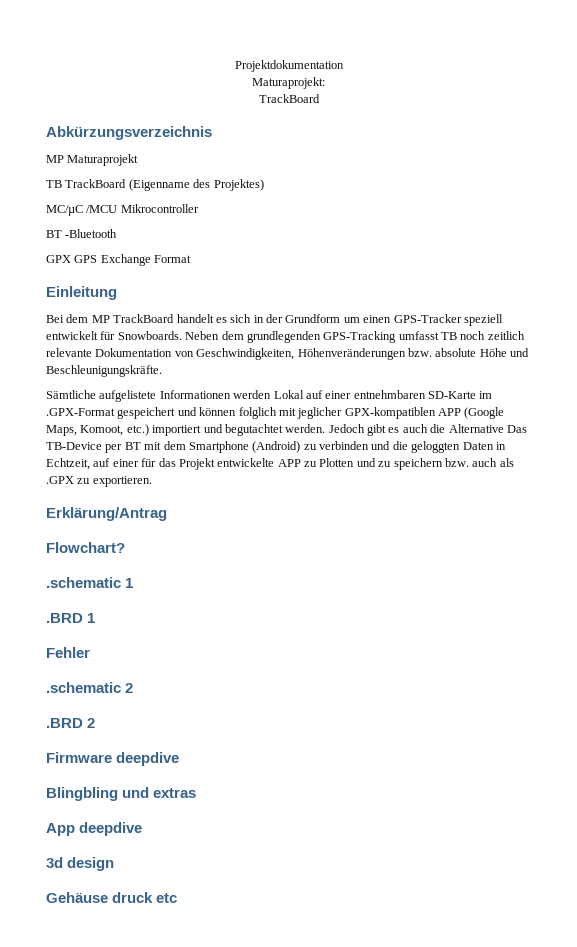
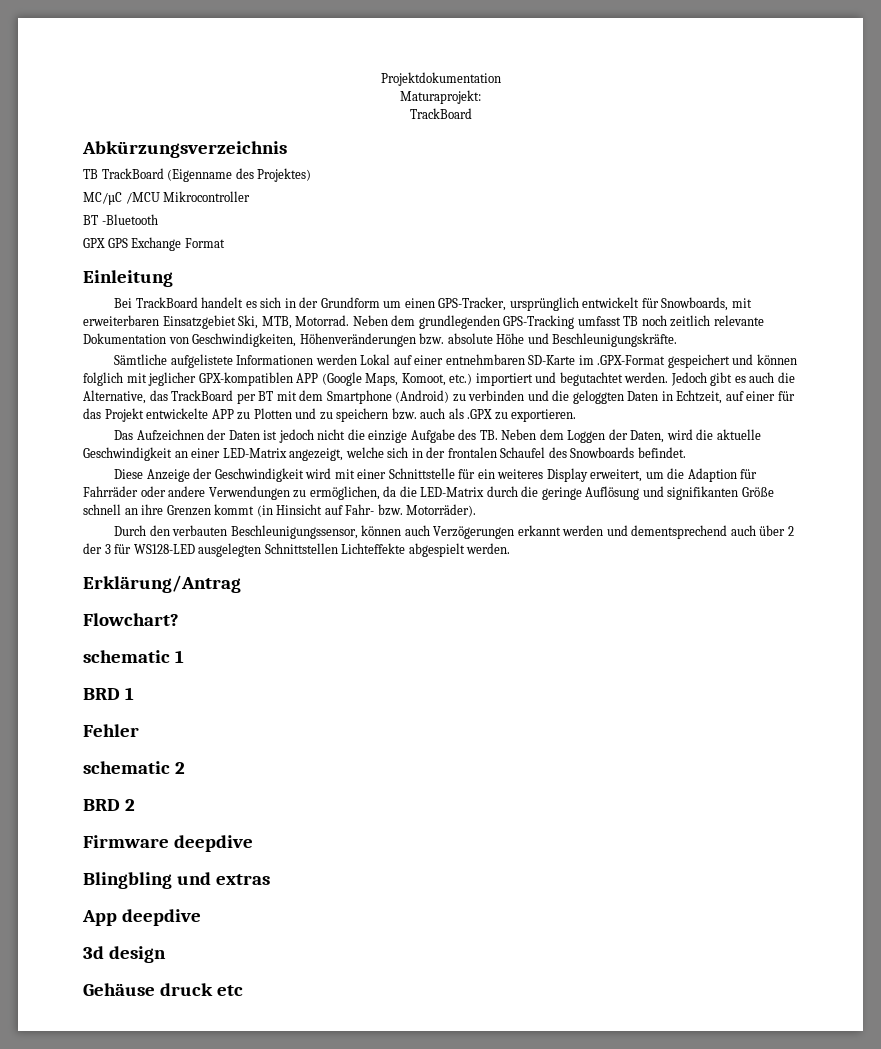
[46,154,139,166] // MP Maturaprojekt -> (287, 149) none
[66,314,110,323] dem MP -> (133, 303) none
[393,314,503,326] [46,331,182,340] GPS-Tracker speziell entwickelt für Snowboards. -> [438,297,752,311] [83,315,350,329] GPS-Tracker, ursprünglich entwickelt für Snowboards, mit erweiterbaren Einsatzgebiet Ski, MTB, Motorrad.
[448,424,527,433] [46,442,102,450] Alternative Das TB-Device -> [83,390,234,404] Alternative, das TrackBoard
(152, 481) none -> [114,429,761,443] [83,447,686,461] [114,468,758,482] [83,486,774,500] [83,504,477,517] [114,525,794,539] [83,543,511,557] // Das Aufzeichnen der Daten ist jedoch nicht die einzige Aufgabe des TB. Neben dem Loggen der Daten, wird die aktuelle Geschwindigkeit an einer LED-Matrix angezeigt, welche sich in der frontalen Schaufel des Snowboards befindet. // Diese Anzeige der Geschwindigkeit wird mit einer Schnittstelle für ein weiteres Display erweitert, um die Adaption für Fahrräder oder andere Verwendungen zu ermöglichen, da die LED-Matrix durch die geringe Auflösung und signifikanten Größe schnell an ihre Grenzen kommt (in Hinsicht auf Fahr- bzw. Motorräder). // Durch den verbauten Beschleunigungssensor, können auch Verzögerungen erkannt werden und dementsprechend auch über 2 der 3 für WS128-LED ausgelegten Schnittstellen Lichteffekte abgespielt werden.
[46,577,134,588] [46,613,83,623] .schematic 1 // .BRD -> [83,650,184,663] [83,688,120,700] schematic 1 // BRD
[46,682,134,693] [46,718,83,728] .schematic 2 // .BRD -> [83,761,185,774] [83,799,120,811] schematic 2 // BRD

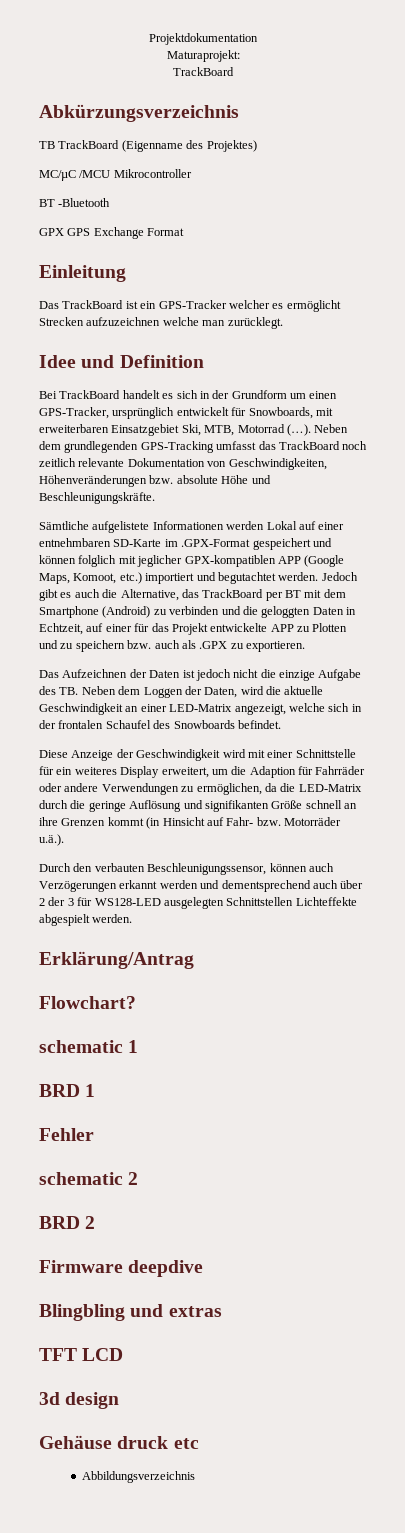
(173, 278) none -> [39,300,341,312] [39,317,283,329] [39,355,204,368] // Das TrackBoard ist ein GPS-Tracker welcher es ermöglicht Strecken aufzuzeichnen welche man zurücklegt. // Idee und Definition
[295,315,350,326] Motorrad. -> [237,424,311,436] Motorrad (…).
[623,316,639,326] TB -> [258,441,340,450] das TrackBoard
[406,504,477,517] Motorräder). -> [284,817,341,826] [39,834,64,846] Motorräder u.ä.).
[82,909,201,926] App deepdive -> [39,1348,124,1361] TFT LCD
(243, 990) none -> [81,1471,195,1483] // Abbildungsverzeichnis

